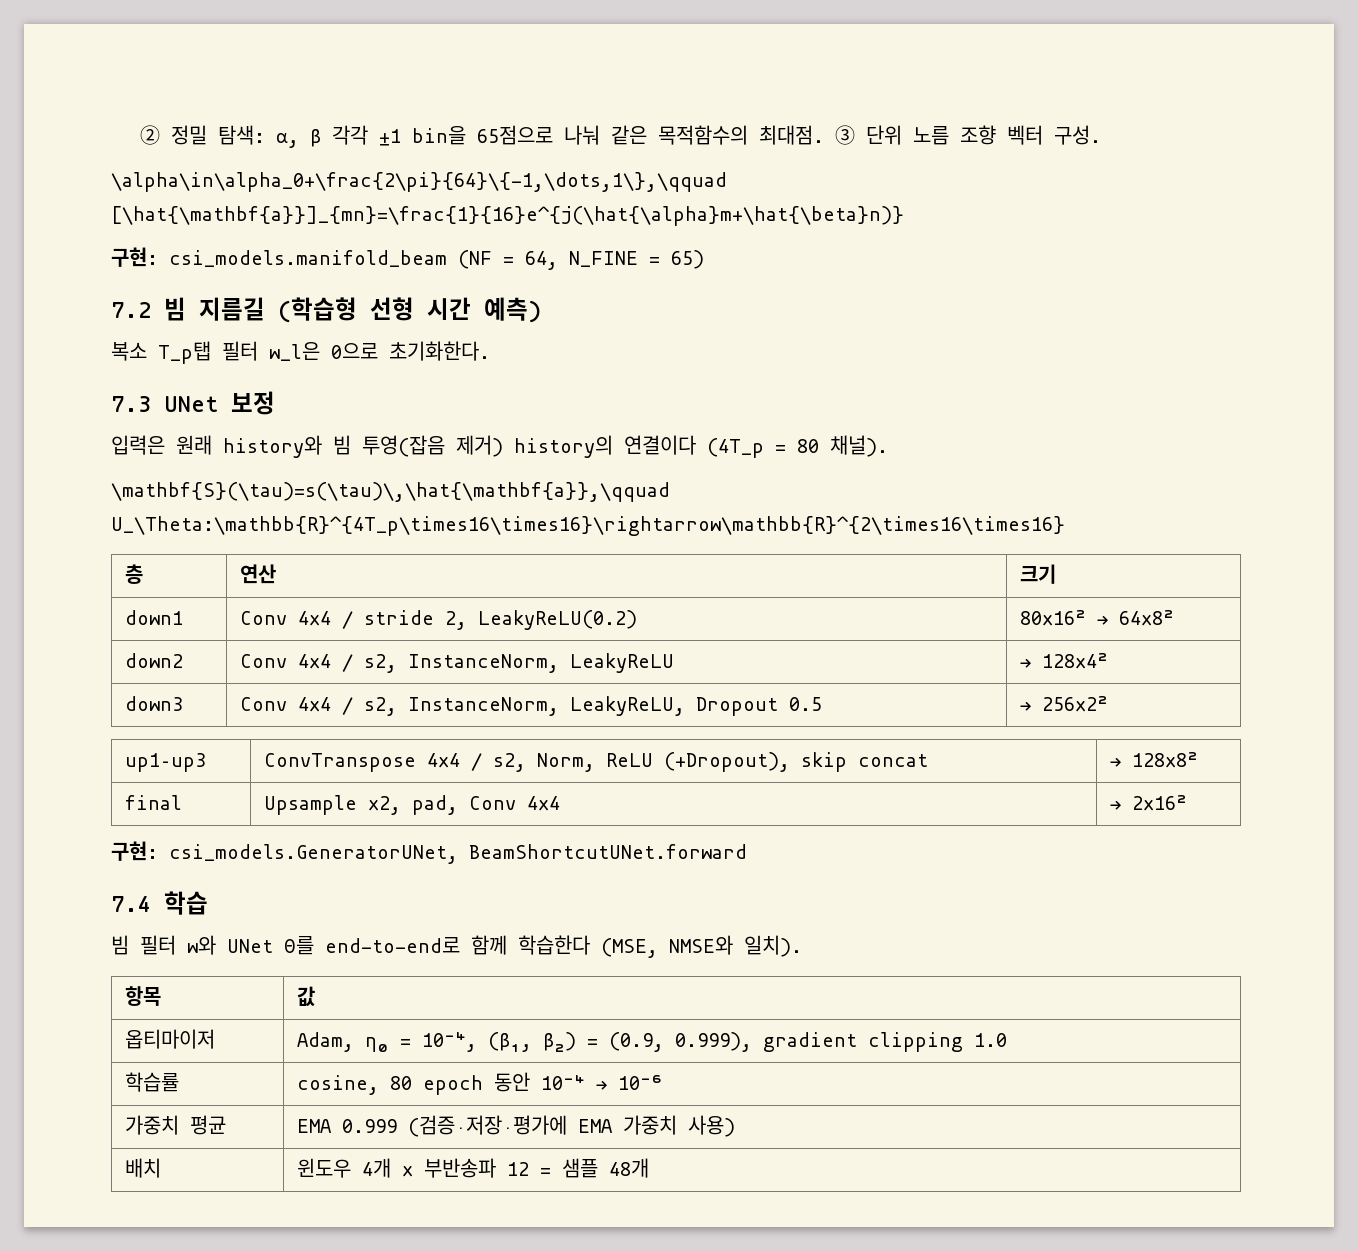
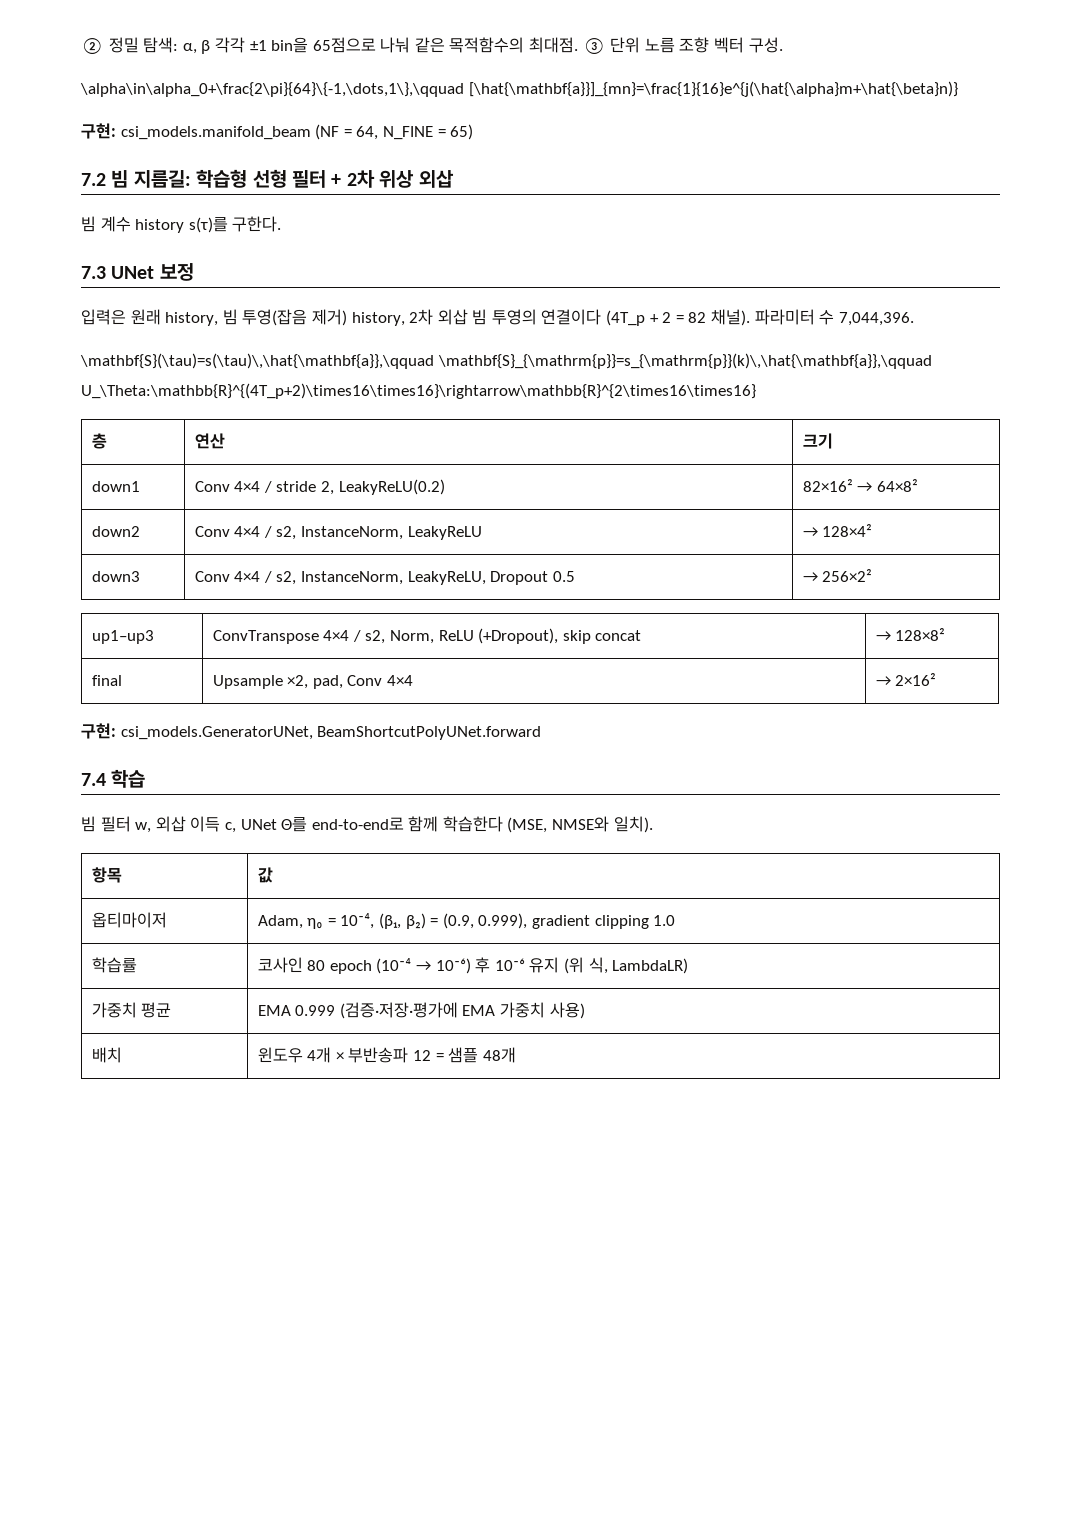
[199,297,541,323] [111,341,490,364] 지름길 (학습형 선형 시간 예측) // 복소 T_p탭 필터 w_l은 0으로 초기화한다. -> [133,169,454,188] [81,216,282,233] 지름길: 학습형 선형 필터 + 2차 위상 외삽 // 빔 계수 history s(τ)를 구한다.
[223,435,322,458] history와 -> [165,312,219,326] history,
[514,435,888,458] history의 연결이다 (4T_p = 80 채널). -> [351,309,914,326] history, 2차 외삽 빔 투영의 연결이다 (4T_p + 2 = 82 채널). 파라미터 수 7,044,396.
[111,516,1065,536] U_\Theta:\mathbb{R}^{4T_p\times16\times16}\rightarrow\mathbb{R}^{2\times16\times16} -> [437,353,932,369] [81,383,756,399] \mathbf{S}_{\mathrm{p}}=s_{\mathrm{p}}(k)\,\hat{\mathbf{a}},\qquad U_\Theta:\mathbb{R}^{(4T_p+2)\times16\times16}\rightarrow\mathbb{R}^{2\times16\times16}
[1019,610,1086,626] 80×16² -> [802,479,853,492] 82×16²
[469,844,747,859] BeamShortcutUNet.forward -> [317,726,542,740] BeamShortcutPolyUNet.forward
[187,935,216,955] w와 -> [135,816,236,833] w, 외삽 이득 c,
[296,1075,379,1095] cosine, -> [257,957,303,973] 코사인
[493,1072,663,1092] 동안 10⁻⁴ → 10⁻⁶ -> [376,957,689,974] (10⁻⁴ → 10⁻⁶) 후 10⁻⁶ 유지 (위 식, LambdaLR)

